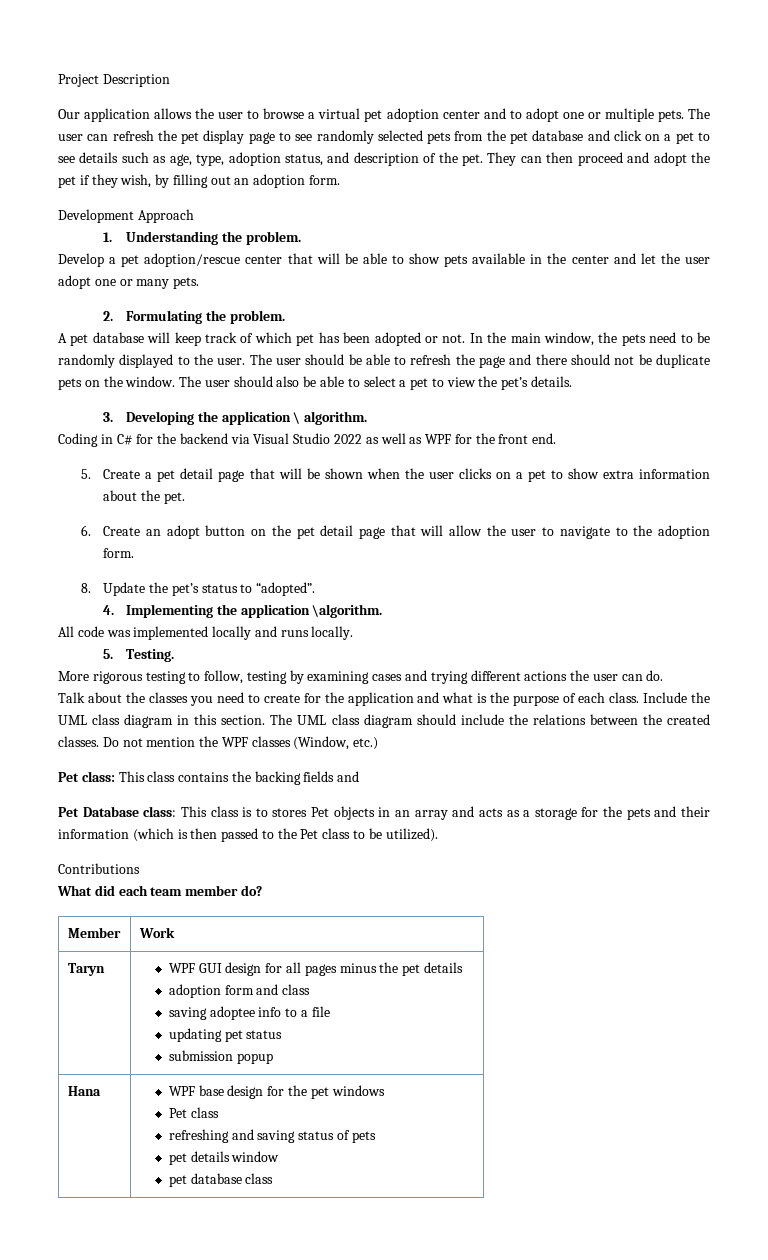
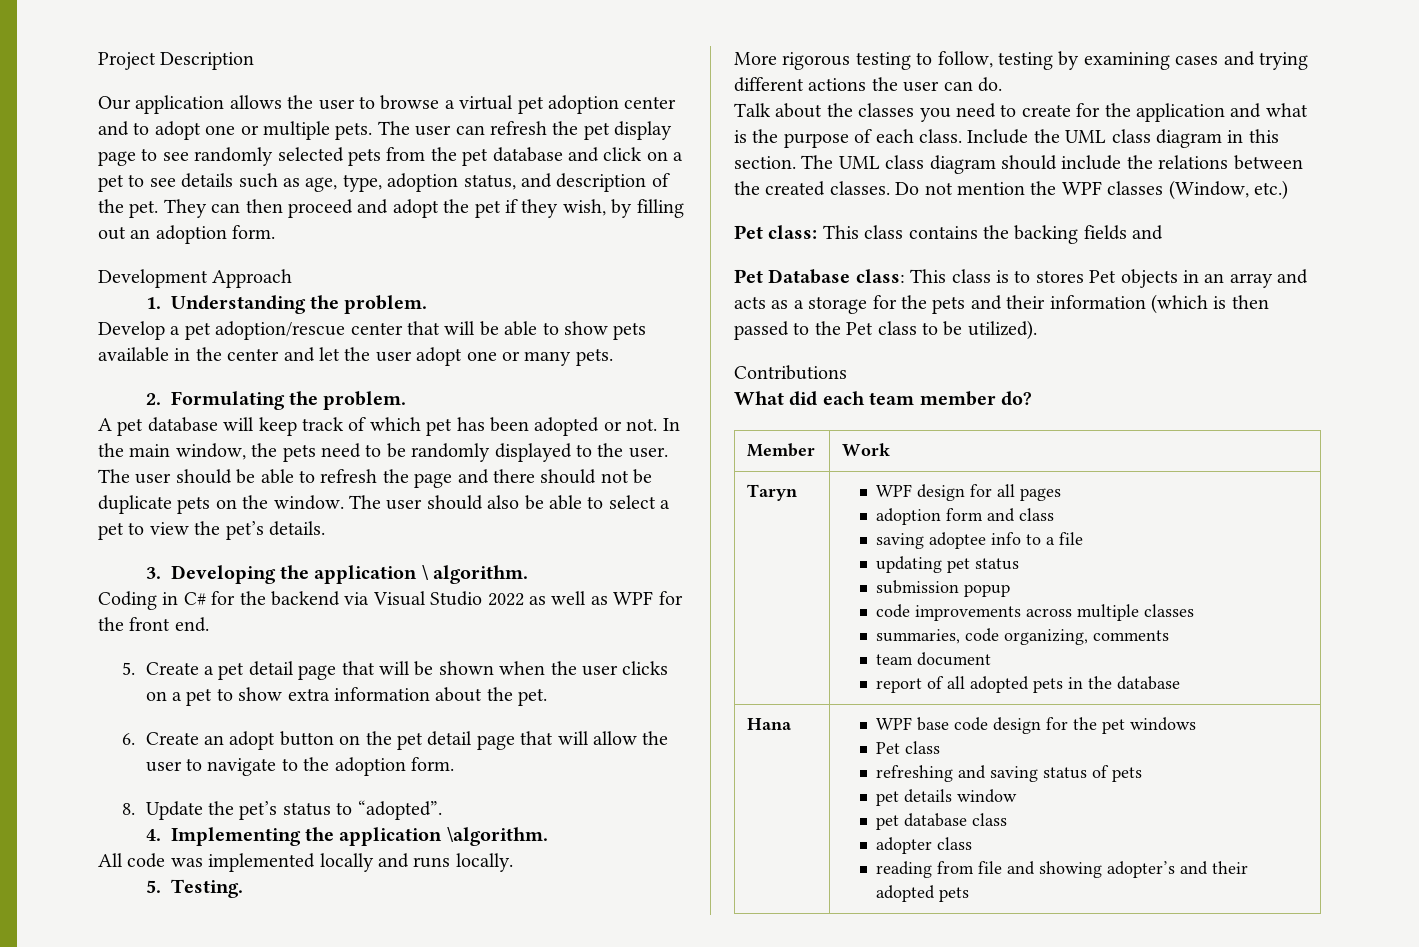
[198,963,222,973] GUI -> (913, 490) none
[339,962,463,976] minus the pet details -> (1062, 494) none
(273, 1058) none -> [876,604,1195,621] [876,628,1170,645] [876,652,992,666] [876,676,1181,693] // code improvements across multiple classes // summaries, code organizing, comments // team document // report of all adopted pets in the database
(224, 1090) none -> [954,717,989,731] code
(274, 1178) none -> [876,837,973,854] [876,861,1249,878] [876,885,970,902] // adopter class // reading from file and showing adopter’s and their adopted pets

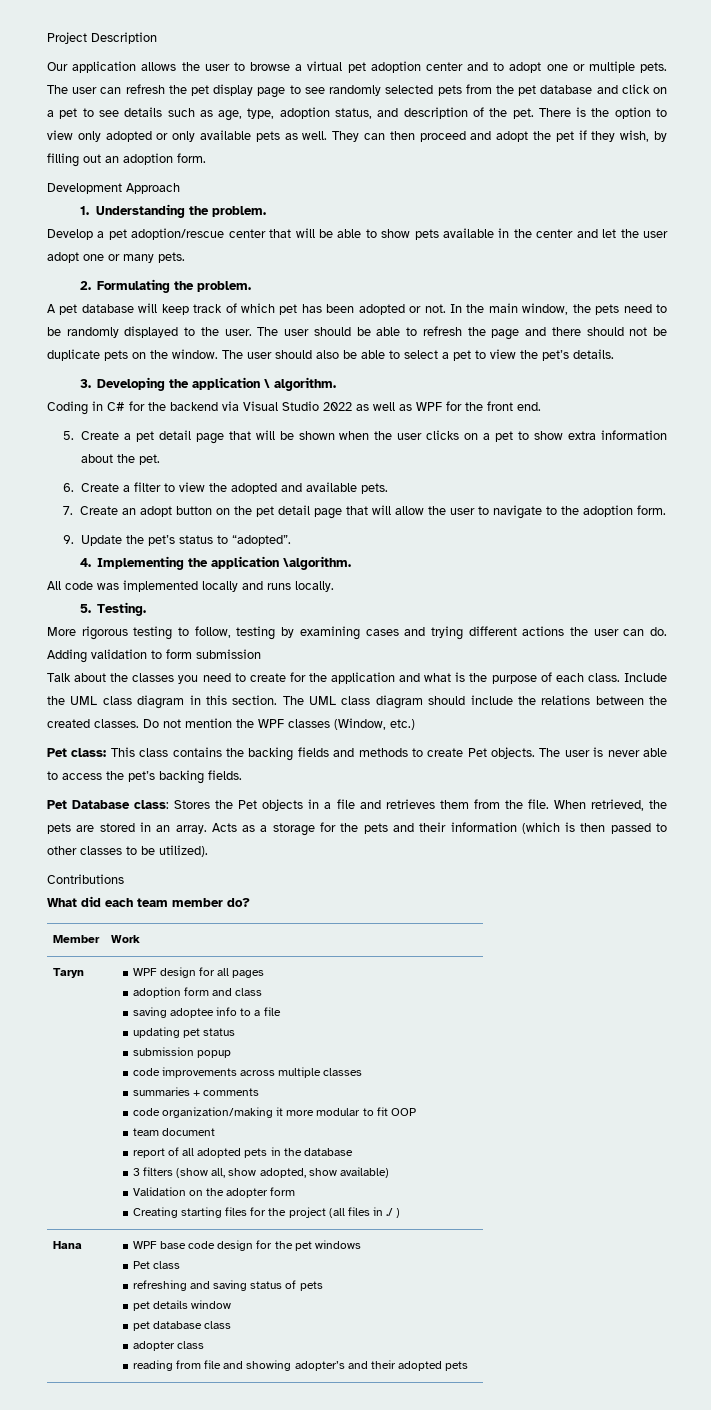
(159, 209) none -> [538,107,667,119] [47,130,328,142] There is the option to view only adopted or only available pets as well.
(199, 738) none -> [122,482,388,494] [63,506,118,515] a filter to view the adopted and available pets. // 7. Create
[121,803,135,815] 8. -> [63,535,75,544] 9.
(1002, 84) none -> [47,649,261,663] Adding validation to form submission
[734,269,1309,288] [734,296,766,309] // Pet Database class: This class is to stores Pet objects in an array and acts -> [358,747,668,759] [47,770,242,784] [47,799,667,811] [47,822,237,834] methods to create Pet objects. The user is never able to access the pet’s backing fields. // Pet Database class: Stores the Pet objects in a file and retrieves them from the file. When retrieved, the pets are stored in an array. Acts
[814,321,917,335] the Pet class -> [47,846,122,855] other classes
[876,628,1170,645] summaries, code organizing, comments -> [133,1087,260,1096] [133,1107,416,1118] summaries + comments // code organization/making it more modular to fit OOP
(1181, 683) none -> [133,1167,389,1178] [133,1187,296,1198] [133,1207,401,1218] // 3 filters (show all, show adopted, show available) // Validation on the adopter form // Creating starting files for the project (all files in ./ )

